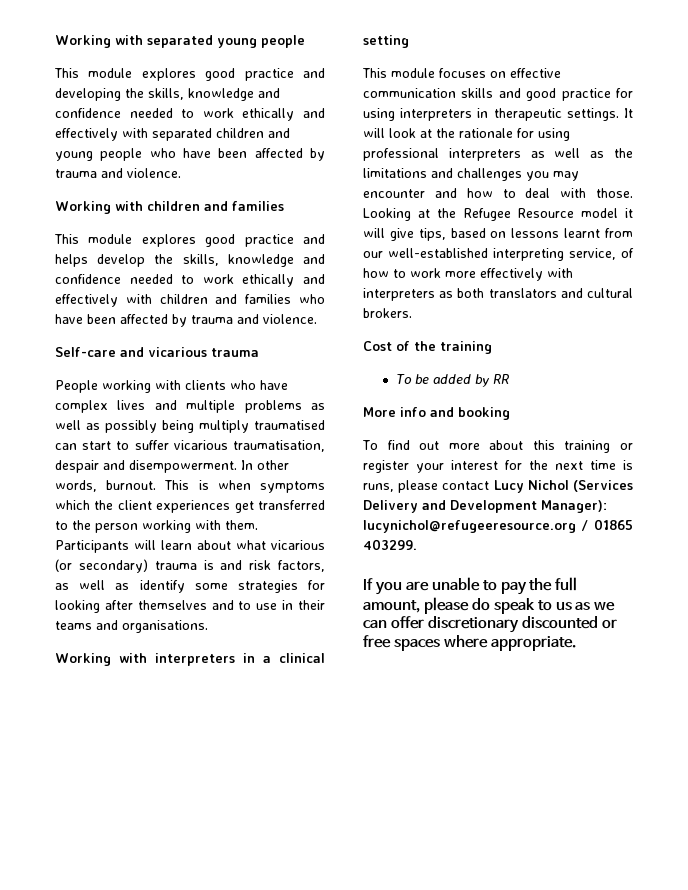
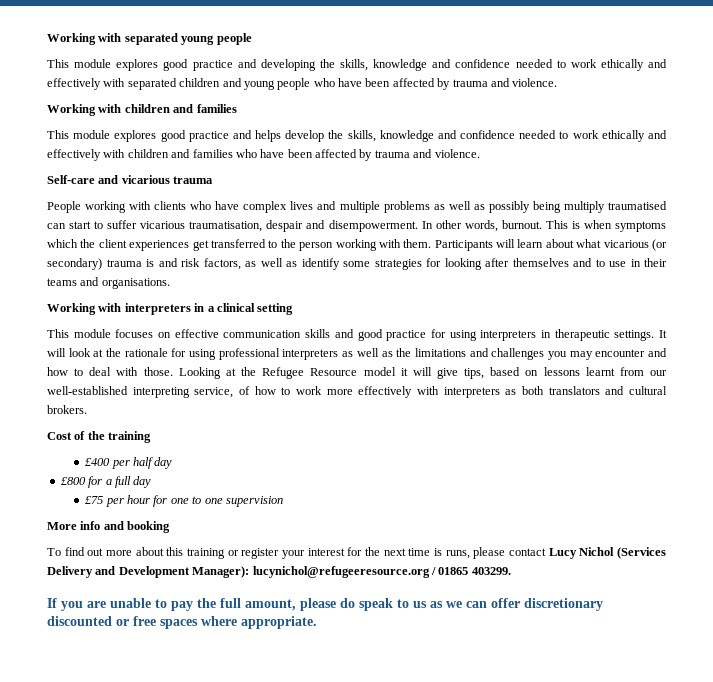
[395,374,509,387] To be added by RR -> [85,457,173,469] [60,476,152,488] [85,495,283,507] £400 per half day // £800 for a full day // £75 per hour for one to one supervision

